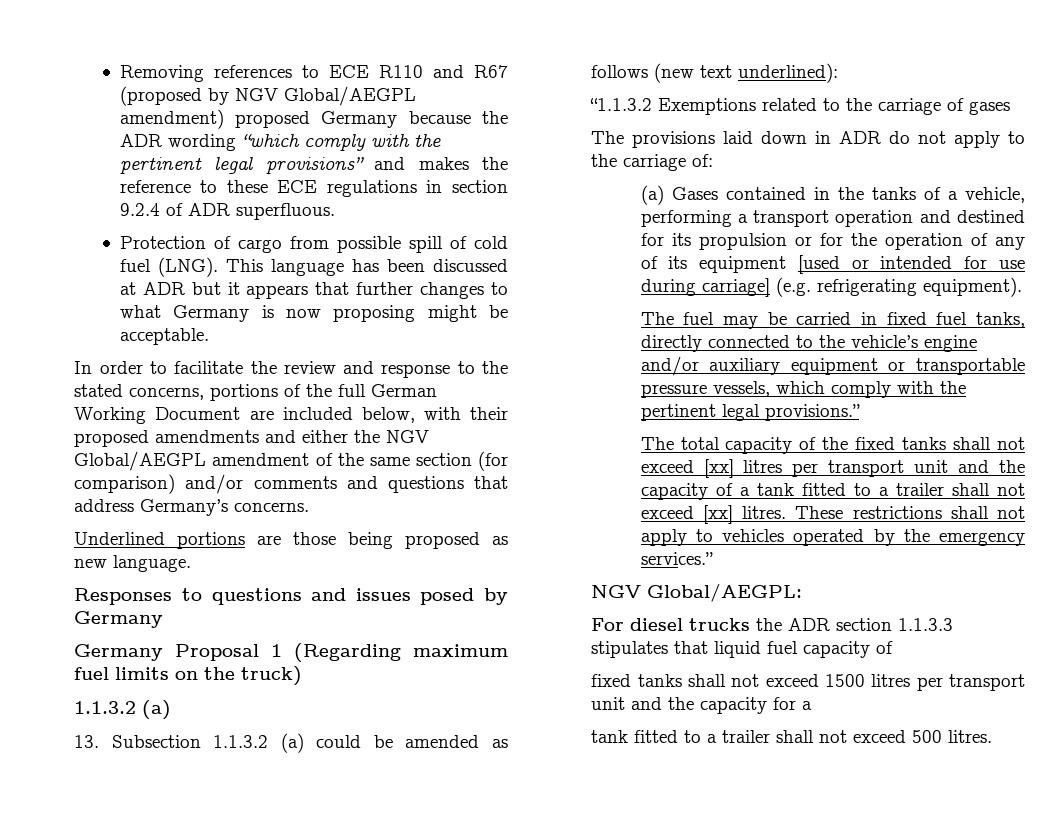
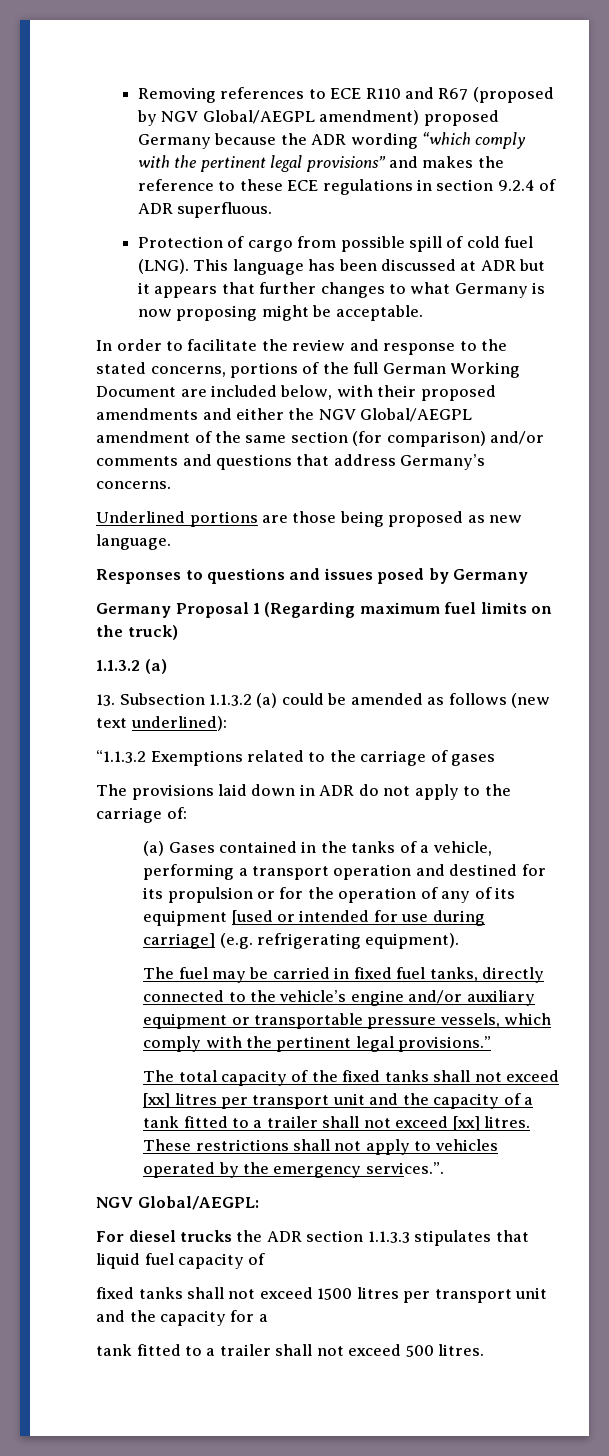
[640,552,713,565] services.” -> [365,1162,444,1174] services.”.

